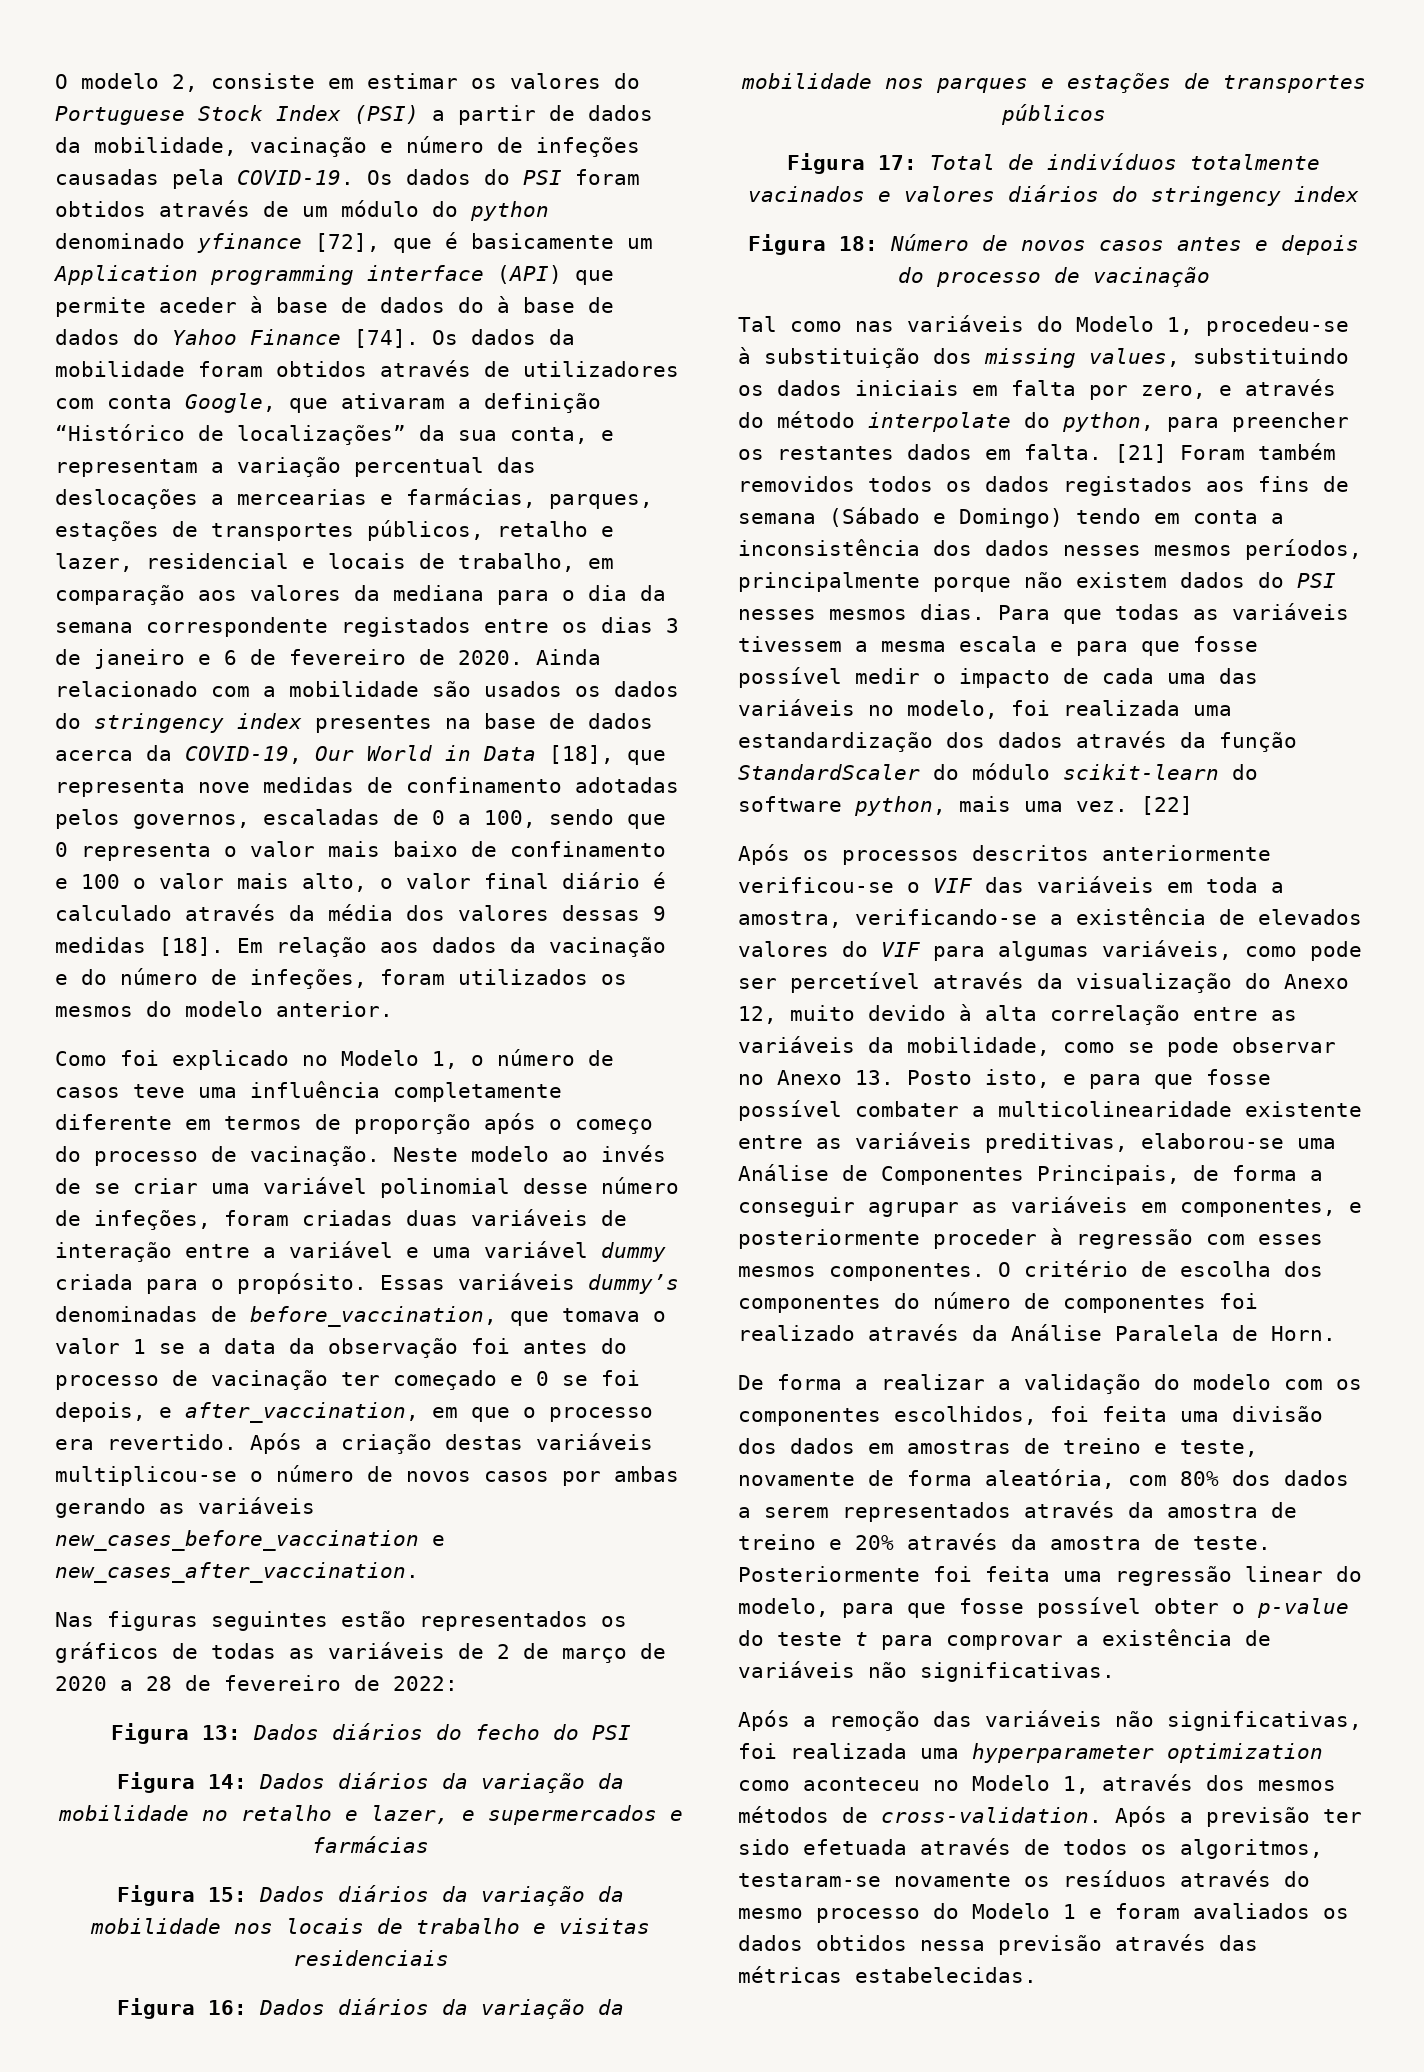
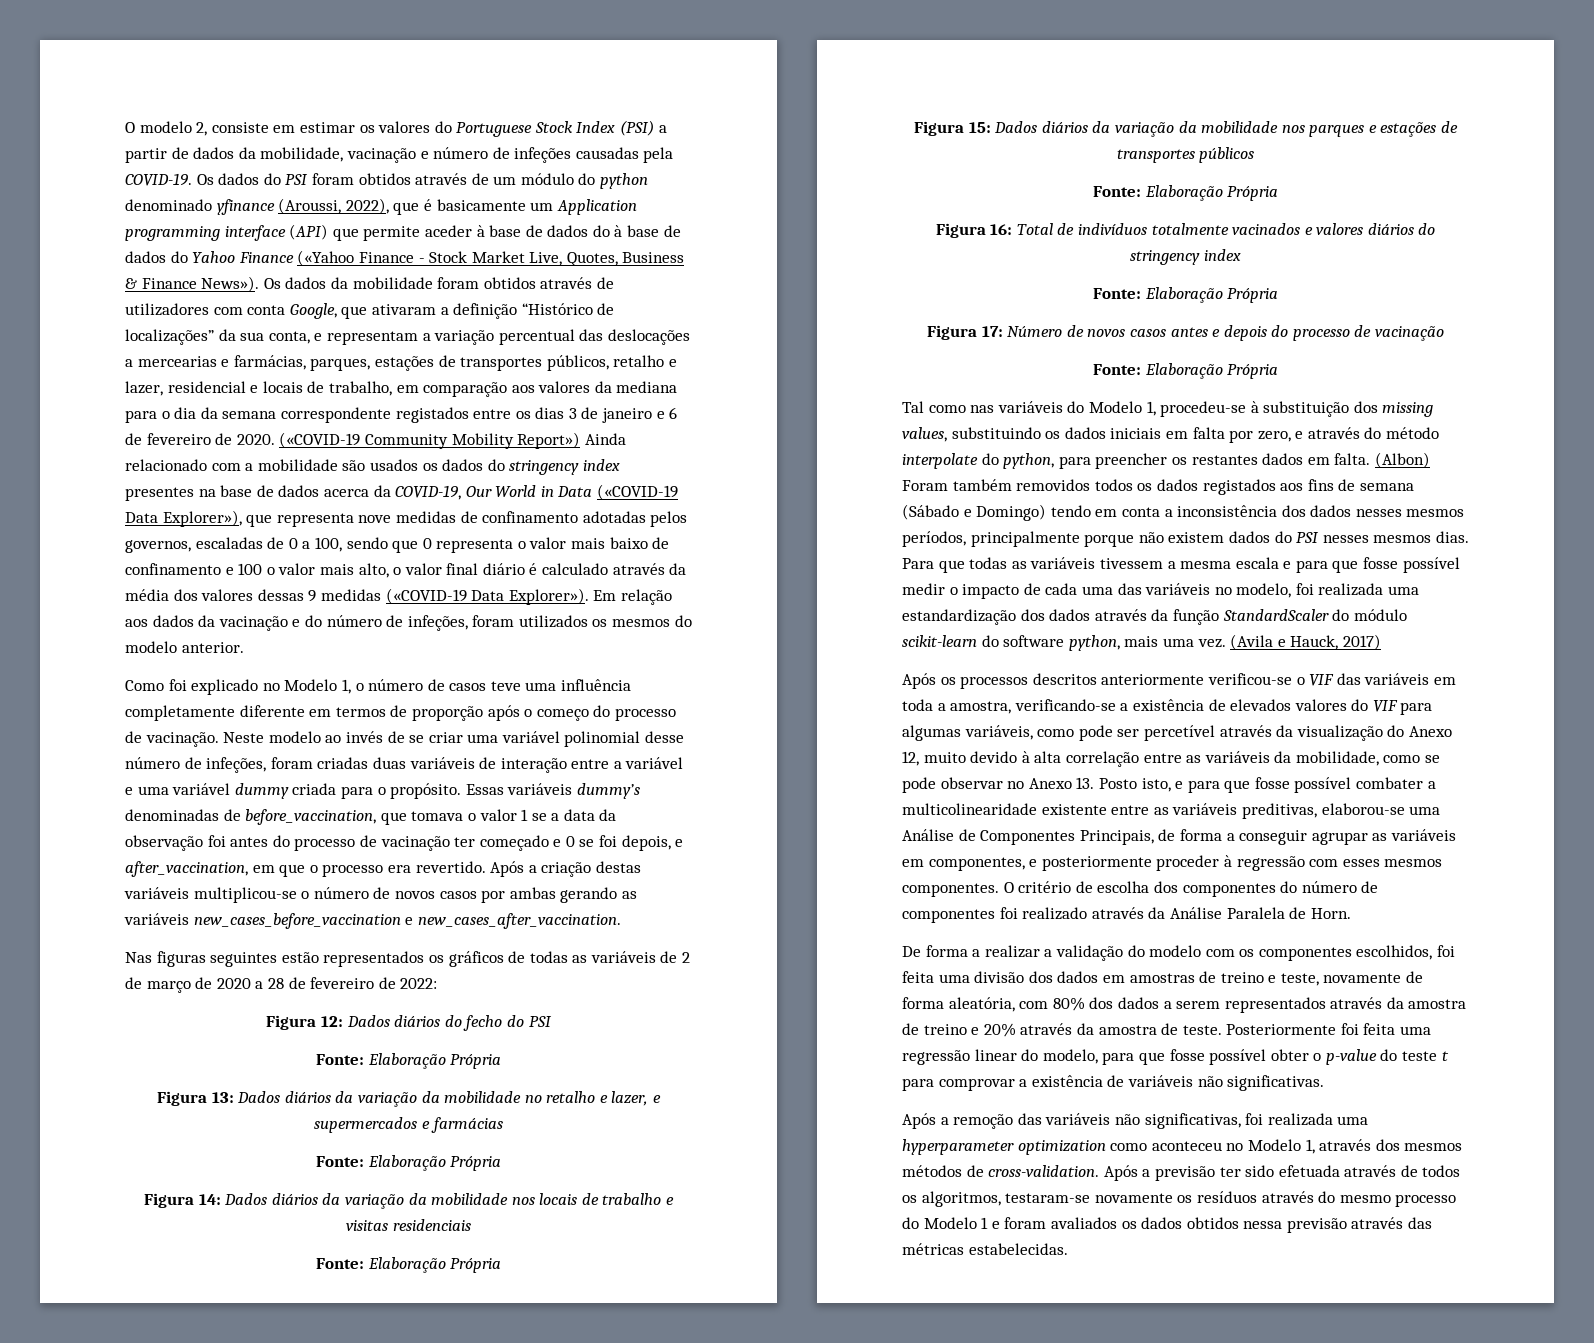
[315,233,380,252] [72], -> [278,198,389,214] (Aroussi, 2022),
[354,329,419,348] [74]. -> [297,250,685,266] [125,276,260,292] («Yahoo Finance - Stock Market Live, Quotes, Business & Finance News»).
(523, 657) none -> [279,432,581,449] («COVID-19 Community Mobility Report»)
[549,745,614,764] [18], -> [597,484,679,500] [125,510,242,527] («COVID-19 Data Explorer»),
[159,937,224,956] [18]. -> [385,588,589,605] («COVID-19 Data Explorer»).
[201,1725,241,1740] 13: -> [321,1016,344,1027] 12:
[117,1772,247,1793] // Figura 14: -> [315,1053,502,1069] [156,1091,234,1106] // Fonte: Elaboração Própria // Figura 13:
[117,1885,247,1906] // Figura 15: -> [315,1155,502,1171] [143,1193,221,1208] // Fonte: Elaboração Própria // Figura 14:
[117,1998,247,2019] // Figura 16: -> [315,1257,502,1273] [913,121,991,136] // Fonte: Elaboração Própria // Figura 15:
[787,153,917,174] // Figura 17: -> [1092,185,1279,201] [935,223,1013,238] // Fonte: Elaboração Própria // Figura 16:
[748,234,878,255] // Figura 18: -> [1092,287,1279,303] [926,325,1003,340] // Fonte: Elaboração Própria // Figura 17:
(1210, 277) none -> [1092,363,1279,379] // Fonte: Elaboração Própria
[1115,444,1167,463] [21] -> [1374,452,1430,468] (Albon)
[1141,796,1193,815] [22] -> [1230,634,1381,650] (Avila e Hauck, 2017)

